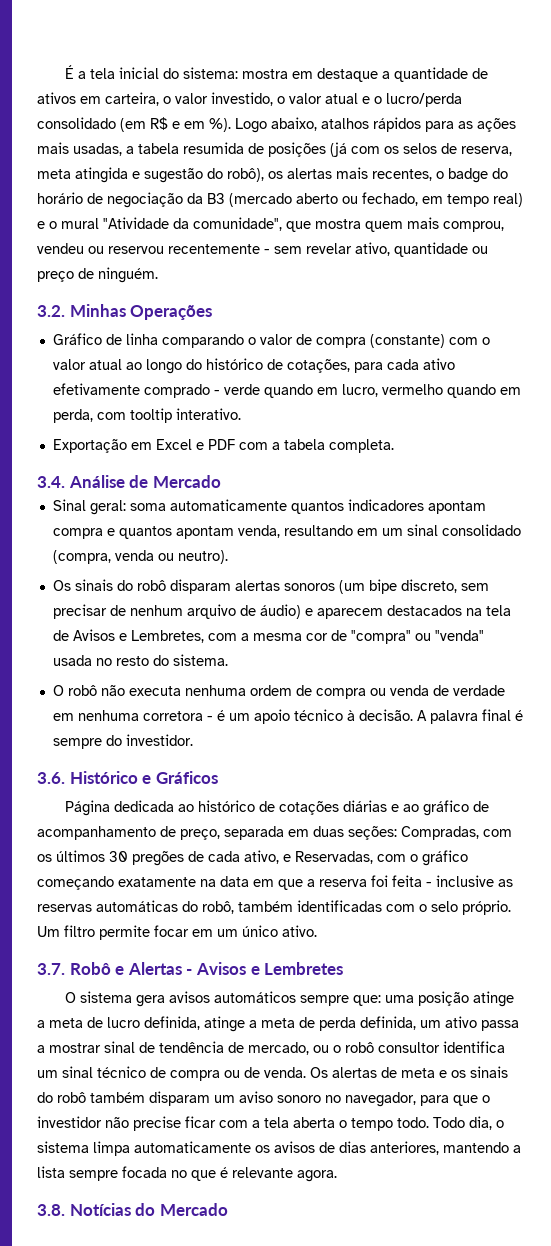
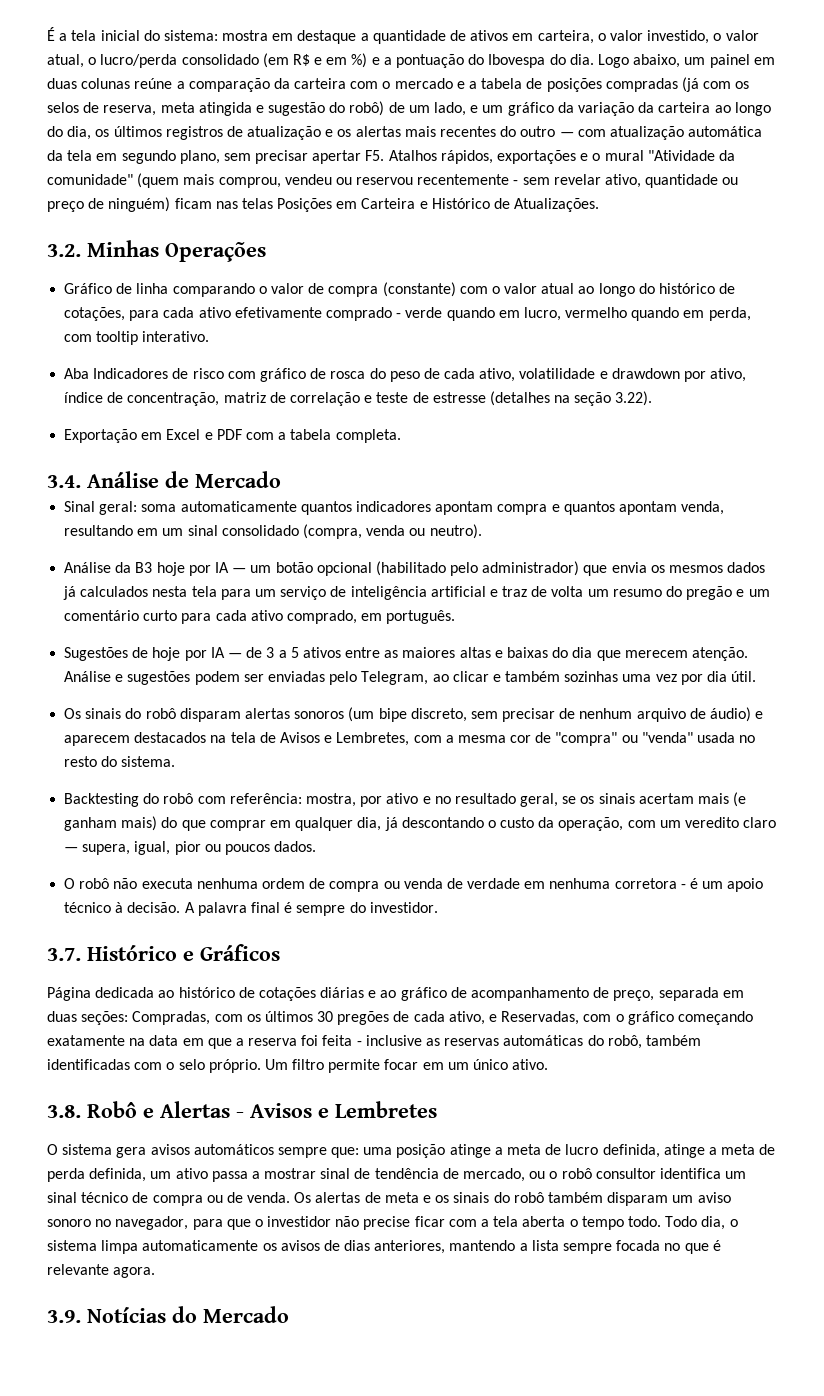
[325,93,370,104] atual e -> [47,54,84,68] atual,
[209,117,516,133] [37,142,244,156] %). Logo abaixo, atalhos rápidos para as ações mais usadas, a tabela resumida -> [351,53,775,68] [47,78,523,92] %) e a pontuação do Ibovespa do dia. Logo abaixo, um painel em duas colunas reúne a comparação da carteira com o mercado e a tabela
(326, 149) none -> [605,78,678,92] compradas
[227,167,508,183] [37,192,523,208] robô), os alertas mais recentes, o badge do horário de negociação da B3 (mercado aberto ou fechado, em tempo real) -> [349,101,771,116] [47,126,763,140] [47,150,577,164] robô) de um lado, e um gráfico da variação da carteira ao longo do dia, os últimos registros de atualização e os alertas mais recentes do outro — com atualização automática da tela em segundo plano, sem precisar apertar F5. Atalhos rápidos, exportações
[193,217,403,232] comunidade", que mostra quem -> [47,173,180,188] comunidade" (quem
[98,267,158,283] ninguém. -> [108,197,600,212] ninguém) ficam nas telas Posições em Carteira e Histórico de Atualizações.
(241, 414) none -> [64,368,747,382] [64,391,653,406] // Aba Indicadores de risco com gráfico de rosca do peso de cada ativo, volatilidade e drawdown por ativo, índice de concentração, matriz de correlação e teste de estresse (detalhes na seção 3.22).
(228, 557) none -> [64,561,766,576] [63,586,770,600] [64,610,456,624] [64,647,748,661] [64,671,757,685] // Análise da B3 hoje por IA — um botão opcional (habilitado pelo administrador) que envia os mesmos dados já calculados nesta tela para um serviço de inteligência artificial e traz de volta um resumo do pregão e um comentário curto para cada ativo comprado, em português. // Sugestões de hoje por IA — de 3 a 5 ativos entre as maiores altas e baixas do dia que merecem atenção. Análise e sugestões podem ser enviadas pelo Telegram, ao clicar e também sozinhas uma vez por dia útil.
(228, 660) none -> [64,792,747,807] [64,816,777,831] [64,841,317,855] // Backtesting do robô com referência: mostra, por ativo e no resultado geral, se os sinais acertam mais (e ganham mais) do que comprar em qualquer dia, já descontando o custo da operação, com um veredito claro — supera, igual, pior ou poucos dados.
[37,772,65,784] 3.6. -> [47,948,81,961] 3.7.
[37,963,65,975] 3.7. -> [47,1105,81,1118] 3.8.
[37,1204,65,1216] 3.8. -> [47,1310,81,1323] 3.9.

